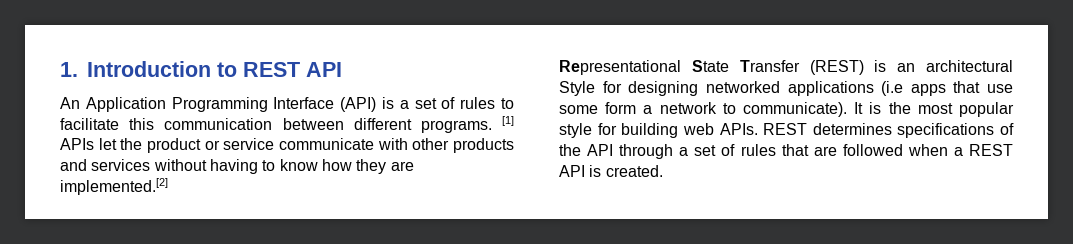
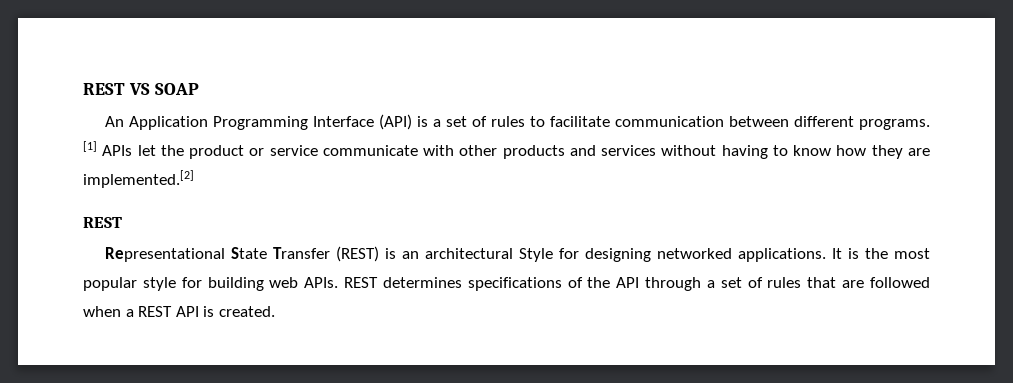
[60,61,342,77] 1. Introduction to REST API -> [83,83,199,95] REST VS SOAP
[129,118,155,130] this -> (611, 121) none
(168, 186) none -> [83,217,122,228] // REST
[787,81,1013,96] [559,102,847,117] applications (i.e apps that use some form a network to communicate). -> [738,248,827,262] applications.

